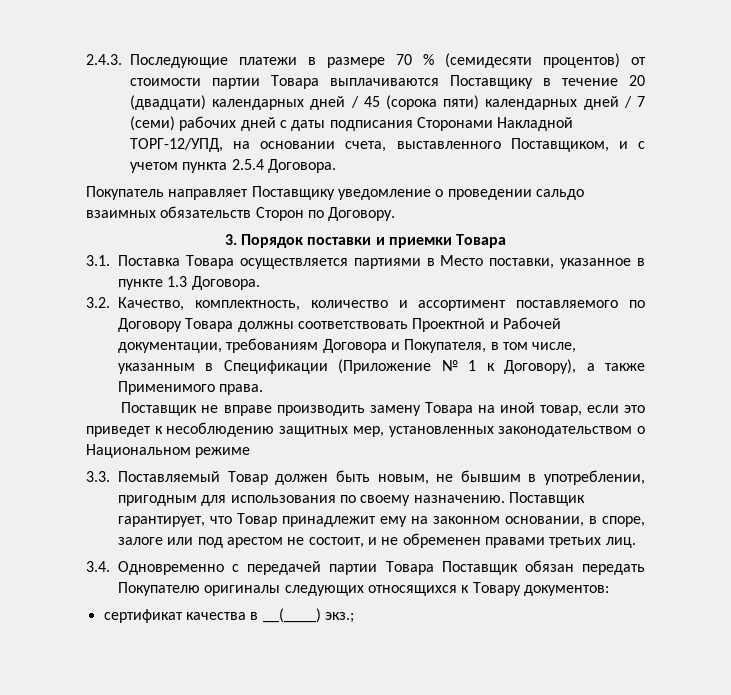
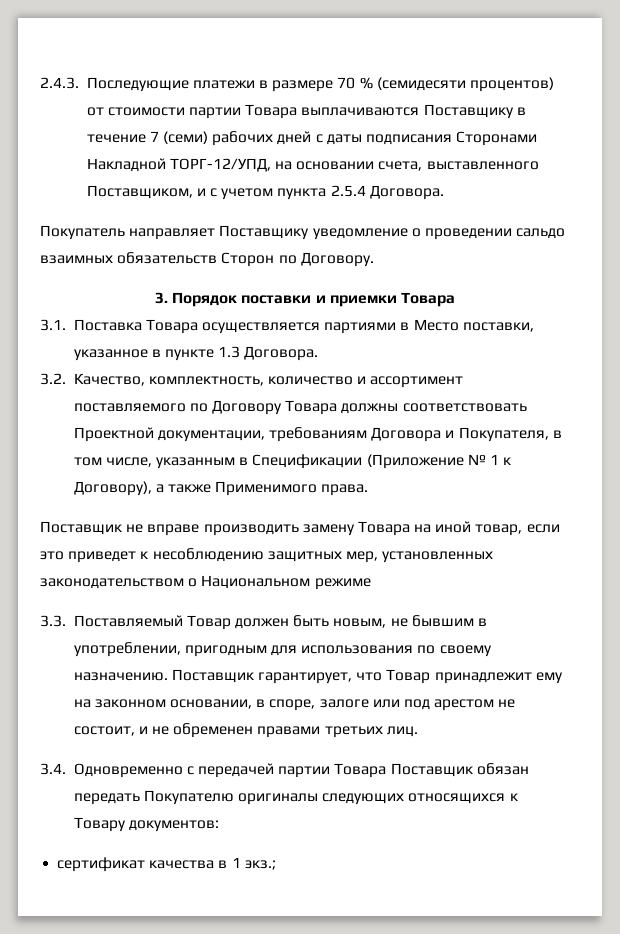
[629,75,645,86] [130,95,632,110] 20 (двадцати) календарных дней / 45 (сорока пяти) календарных дней / -> (146, 138) none
[489,317,561,329] и Рабочей -> (154, 434) none
[262,608,321,623] __(____) -> [231,857,241,868] 1

